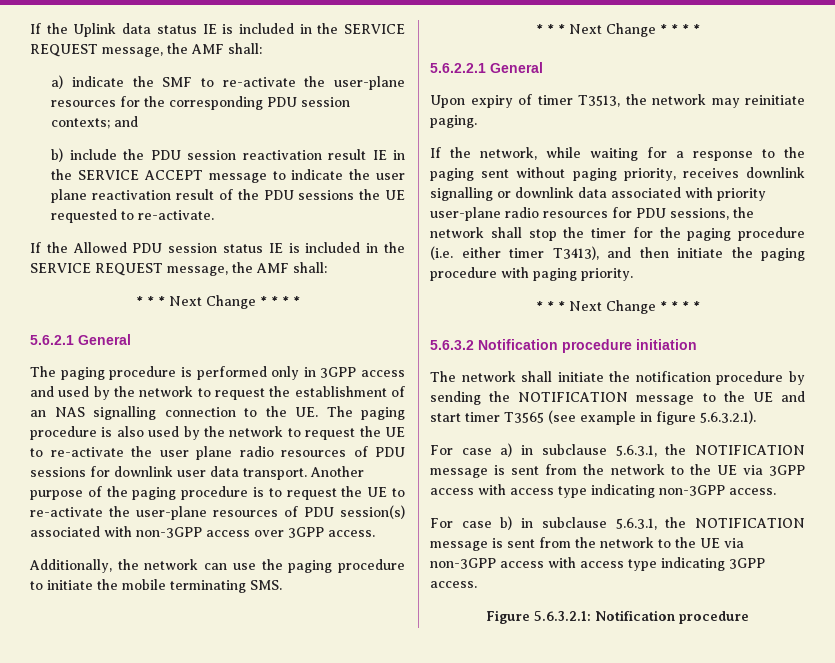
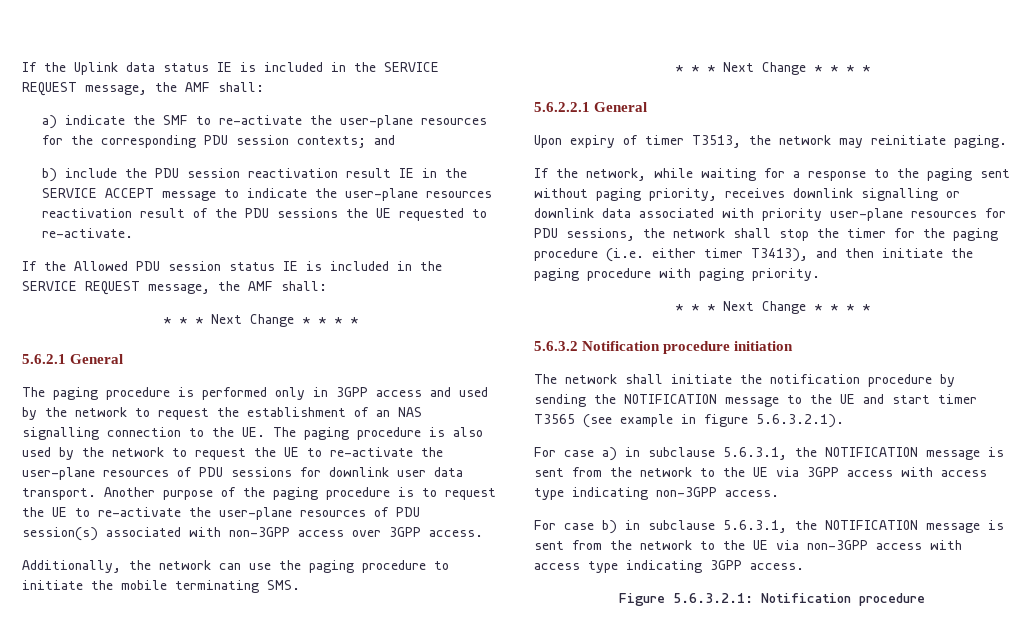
[376,173,405,180] [51,189,88,203] user plane -> [345,188,493,201] user-plane resources
[159,446,274,460] user plane radio -> [22,467,95,480] user-plane
[505,207,539,218] radio -> (903, 214) none

